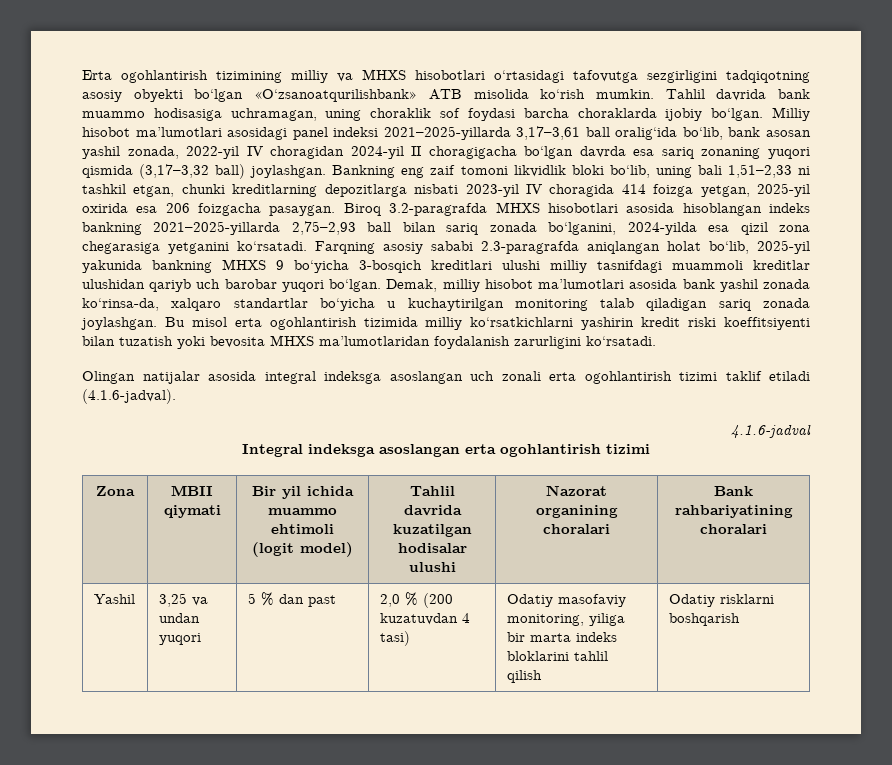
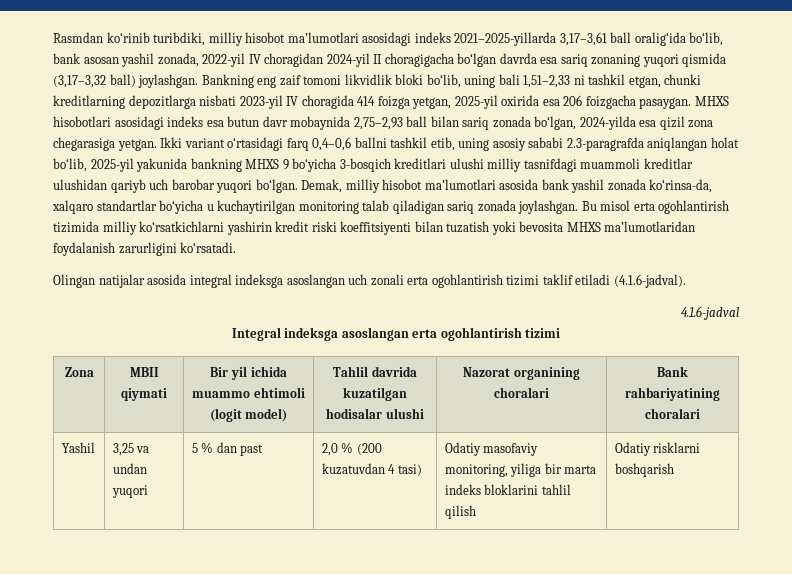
[82,69,810,83] [82,89,811,102] [82,107,811,121] Erta ogohlantirish tizimining milliy va MHXS hisobotlari o‘rtasidagi tafovutga sezgirligini tadqiqotning asosiy obyekti bo‘lgan «O‘zsanoatqurilishbank» ATB misolida ko‘rish mumkin. Tahlil davrida bank muammo hodisasiga uchramagan, uning choraklik sof foydasi barcha choraklarda ijobiy bo‘lgan. Milliy -> [53,32,243,46] Rasmdan ko‘rinib turibdiki, milliy
[292,127,379,140] panel indeksi -> [414,32,451,43] indeks
[343,202,811,216] [82,221,281,235] Biroq 3.2-paragrafda MHXS hisobotlari asosida hisoblangan indeks bankning 2021–2025-yillarda -> [694,96,729,106] [53,116,351,130] MHXS hisobotlari asosidagi indeks esa butun davr mobaynida
[548,222,617,235] bo‘lganini, -> [534,116,577,130] bo‘lgan,
[168,241,375,254] yetganini ko‘rsatadi. Farqning -> [117,137,490,151] yetgan. Ikki variant o‘rtasidagi farq 0,4–0,6 ballni tashkil etib, uning

